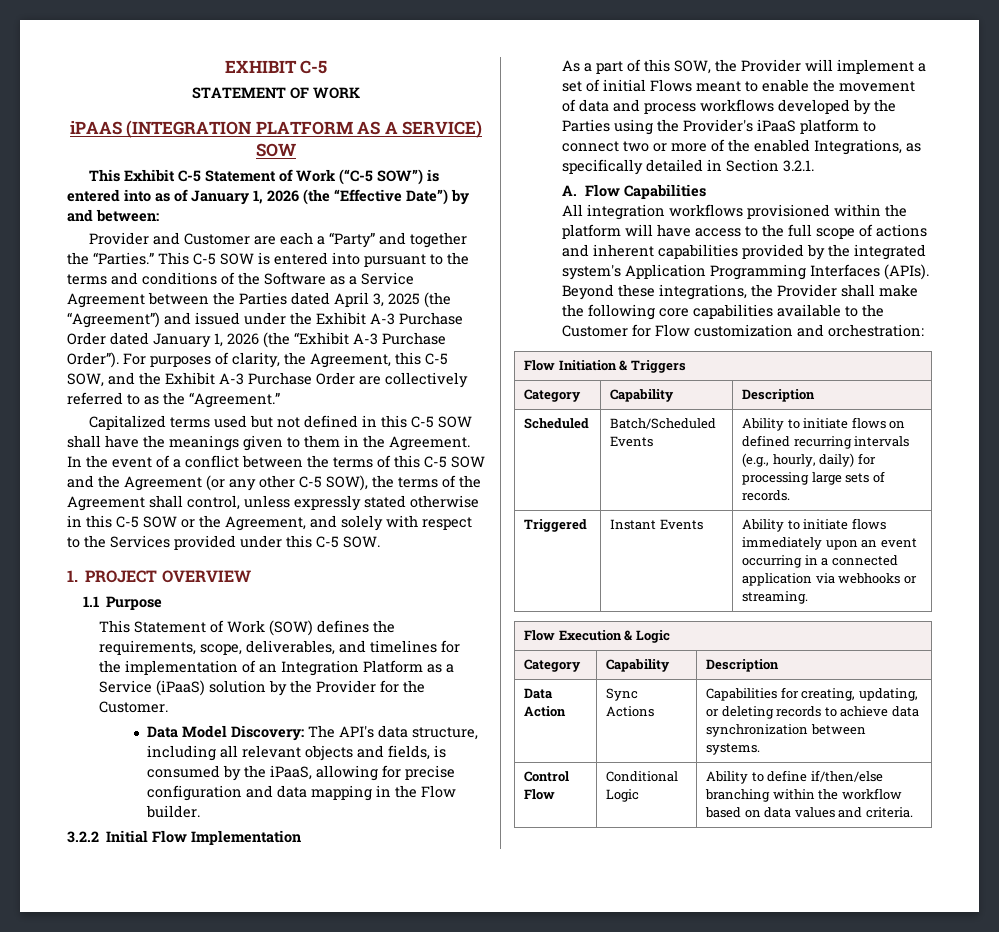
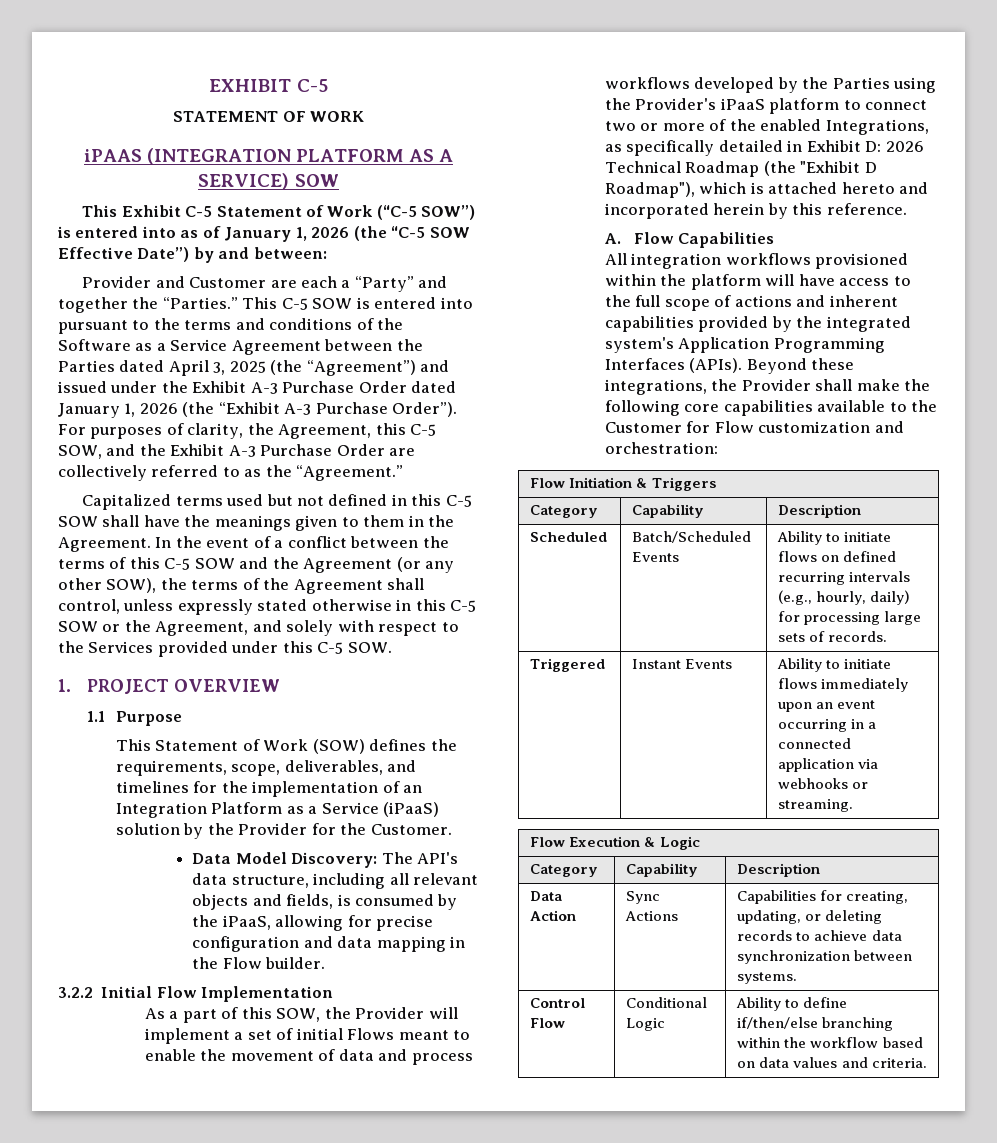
[334,189,402,202] “Effective -> [391,226,470,238] [58,247,133,259] “C-5 SOW Effective
[299,476,322,488] C-5 -> (102, 584) none
[726,159,815,172] Section 3.2.1. -> [806,140,924,152] [605,161,877,177] [605,182,929,198] [605,203,907,219] Exhibit D: 2026 Technical Roadmap (the "Exhibit D Roadmap"), which is attached hereto and incorporated herein by this reference.

